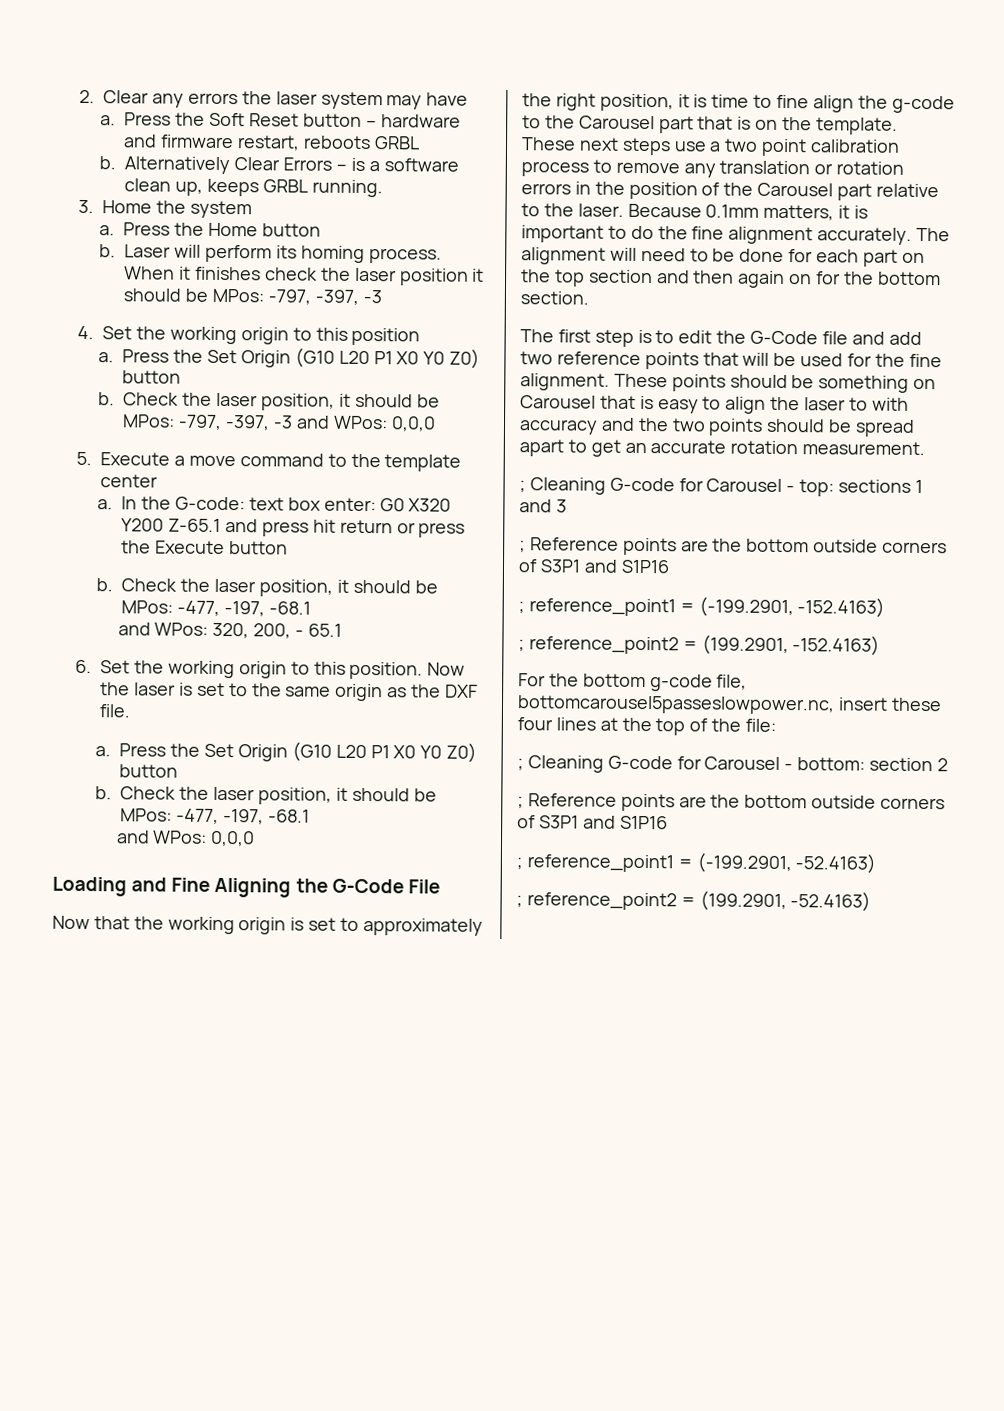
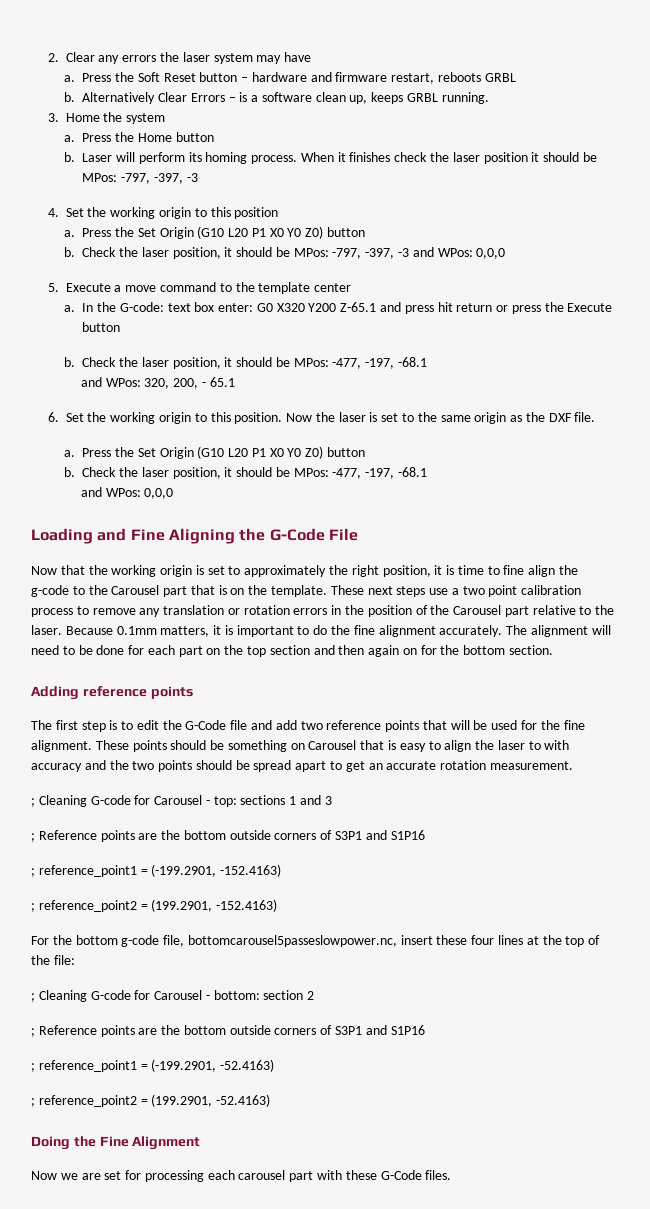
(589, 298) none -> [31,686,193,700] // Adding reference points
(872, 901) none -> [31,1136,201,1150] [31,1170,452,1182] // Doing the Fine Alignment // Now we are set for processing each carousel part with these G-Code files.

